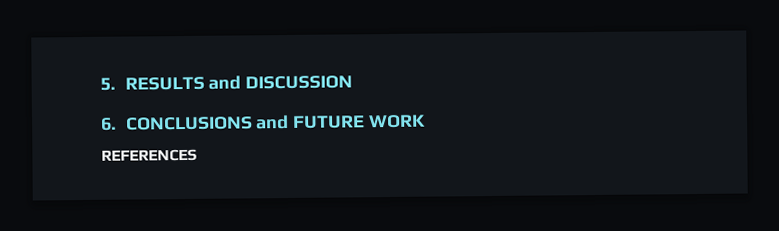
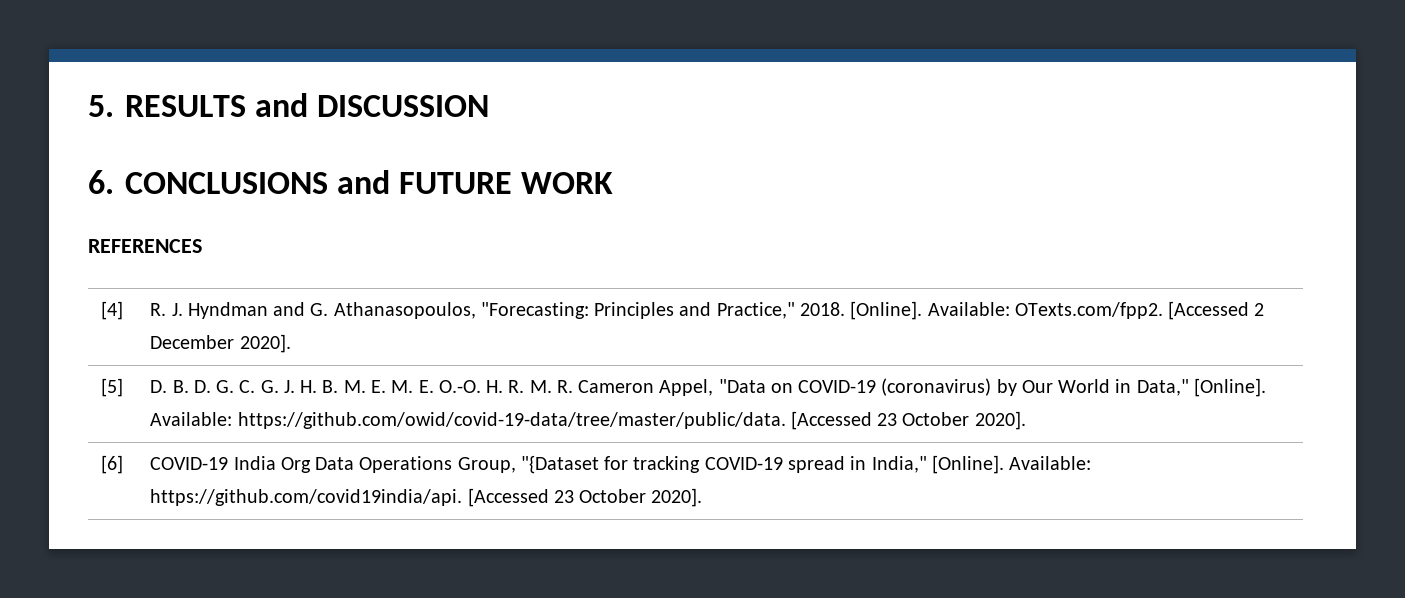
(197, 155) none -> [101,301,124,320] [150,301,1265,320] [150,334,291,353] [101,378,124,397] [150,378,1267,397] [150,411,1026,430] [101,455,124,474] [150,455,1092,474] [150,488,703,507] // [4] | R. J. Hyndman and G. Athanasopoulos, "Forecasting: Principles and Practice," 2018. [Online]. Available: OTexts.com/fpp2. [Accessed 2 December 2020]. // [5] | D. B. D. G. C. G. J. H. B. M. E. M. E. O.-O. H. R. M. R. Cameron Appel, "Data on COVID-19 (coronavirus) by Our World in Data," [Online]. Available: https://github.com/owid/covid-19-data/tree/master/public/data. [Accessed 23 October 2020]. // [6] | COVID-19 India Org Data Operations Group, "{Dataset for tracking COVID-19 spread in India," [Online]. Available: https://github.com/covid19india/api. [Accessed 23 October 2020].

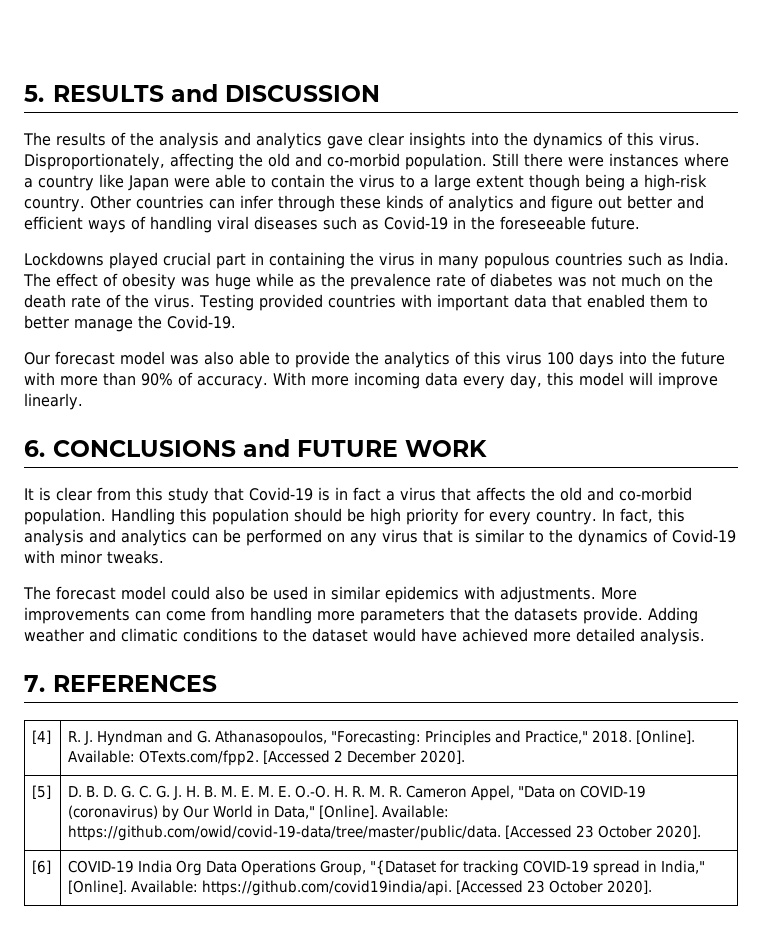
(489, 106) none -> [23,132,700,149] [24,153,729,170] [24,174,707,191] [24,195,704,212] [24,216,640,233] [24,252,729,269] [23,273,713,290] [24,294,708,311] [24,315,236,332] [24,351,725,368] [24,372,718,389] [24,393,83,410] // The results of the analysis and analytics gave clear insights into the dynamics of this virus. Disproportionately, affecting the old and co-morbid population. Still there were instances where a country like Japan were able to contain the virus to a large extent though being a high-risk country. Other countries can infer through these kinds of analytics and figure out better and efficient ways of handling viral diseases such as Covid-19 in the foreseeable future. // Lockdowns played crucial part in containing the virus in many populous countries such as India. The effect of obesity was huge while as the prevalence rate of diabetes was not much on the death rate of the virus. Testing provided countries with important data that enabled them to better manage the Covid-19. // Our forecast model was also able to provide the analytics of this virus 100 days into the future with more than 90% of accuracy. With more incoming data every day, this model will improve linearly.
(613, 183) none -> [24,487,692,504] [24,508,685,525] [24,529,736,546] [24,550,164,564] [23,586,637,603] [24,607,698,624] [24,628,705,645] [24,675,45,692] It is clear from this study that Covid-19 is in fact a virus that affects the old and co-morbid population. Handling this population should be high priority for every country. In fact, this analysis and analytics can be performed on any virus that is similar to the dynamics of Covid-19 with minor tweaks. // The forecast model could also be used in similar epidemics with adjustments. More improvements can come from handling more parameters that the datasets provide. Adding weather and climatic conditions to the dataset would have achieved more detailed analysis. // 7.

